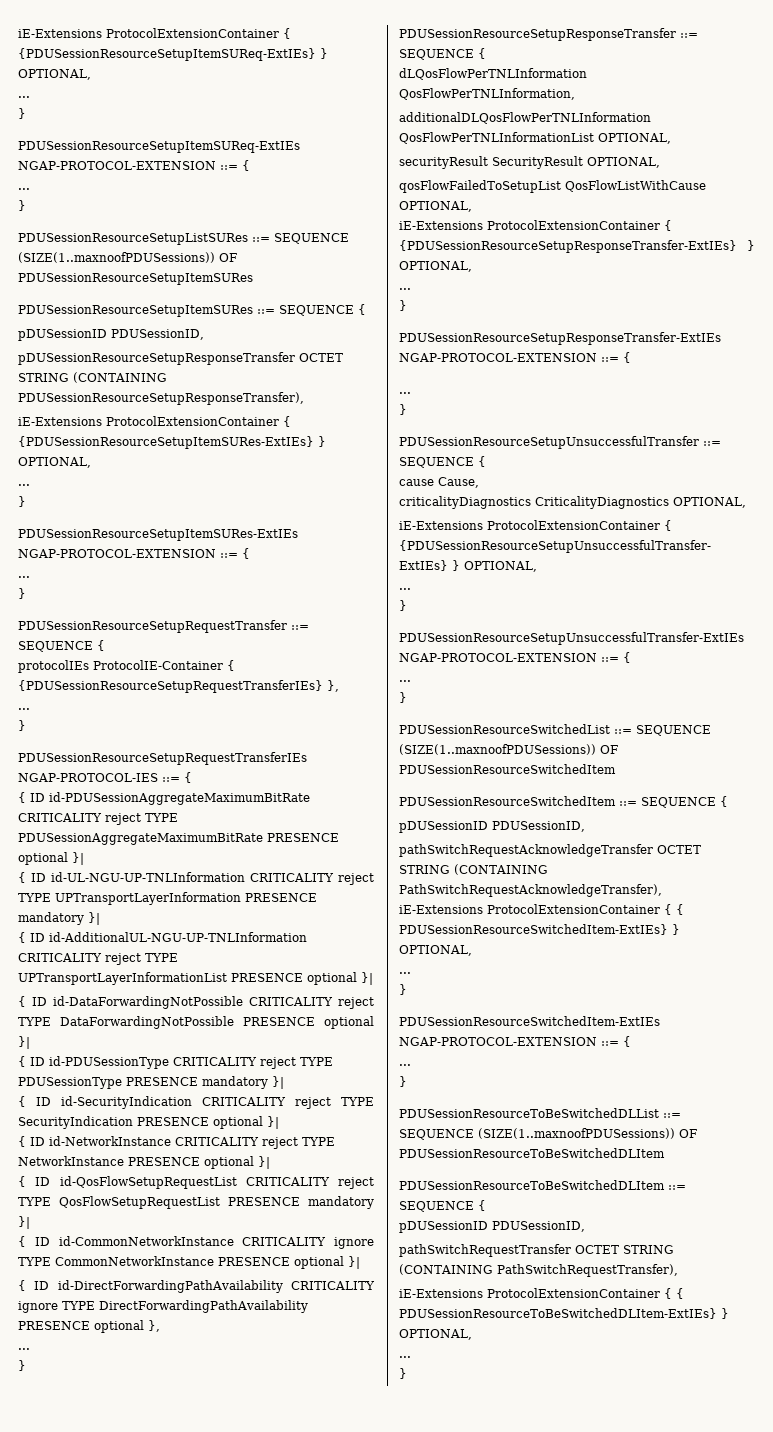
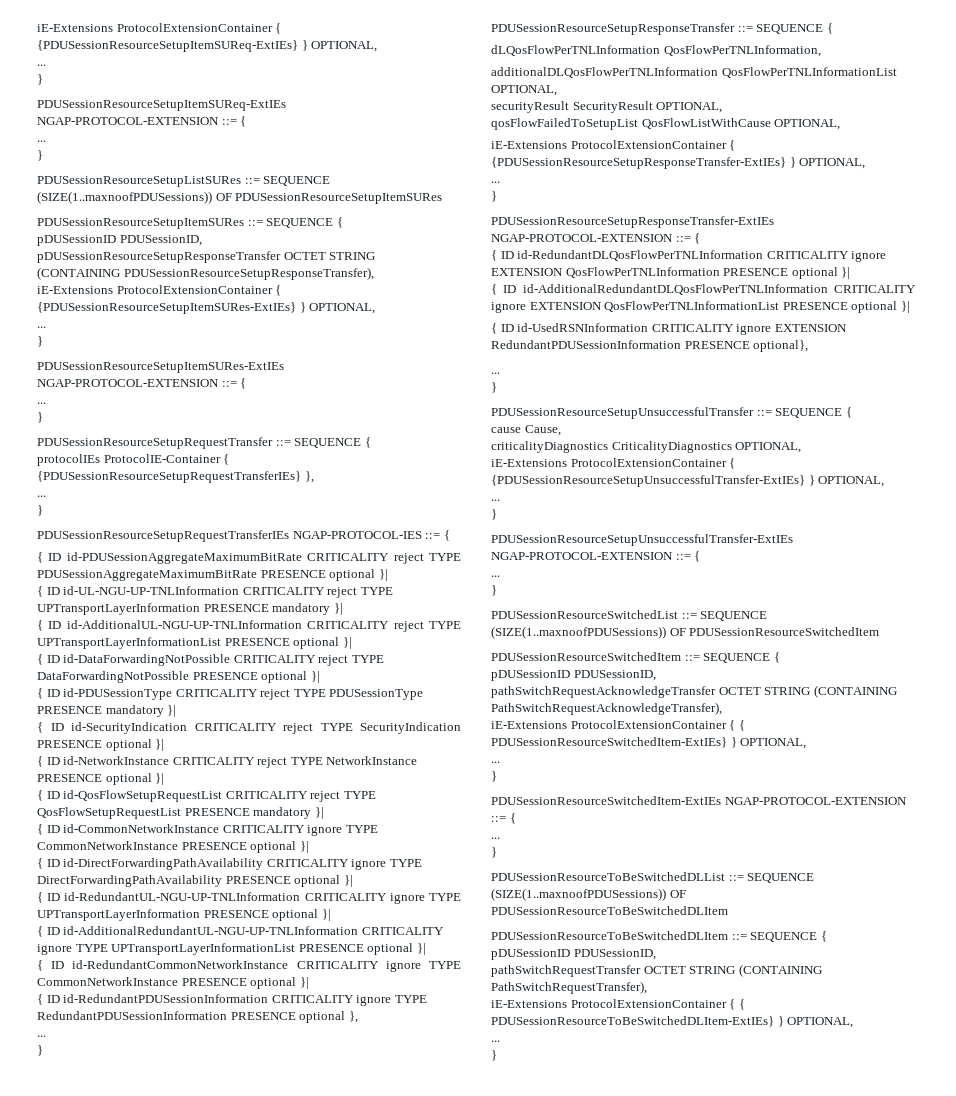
(144, 1326) none -> [343,875,353,887] [37,892,461,904] [37,909,331,921] [37,926,444,937] [37,943,426,955] [37,960,461,972] [37,977,309,989] [37,994,427,1006] [37,1011,346,1023] }| // { ID id-RedundantUL-NGU-UP-TNLInformation CRITICALITY ignore TYPE UPTransportLayerInformation PRESENCE optional }| // { ID id-AdditionalRedundantUL-NGU-UP-TNLInformation CRITICALITY ignore TYPE UPTransportLayerInformationList PRESENCE optional }| // { ID id-RedundantCommonNetworkInstance CRITICALITY ignore TYPE CommonNetworkInstance PRESENCE optional }| // { ID id-RedundantPDUSessionInformation CRITICALITY ignore TYPE RedundantPDUSessionInformation PRESENCE optional
(631, 357) none -> [491,250,887,262] [491,267,851,279] [491,284,916,295] [491,301,910,313] [491,323,847,335] [491,340,809,352] // { ID id-RedundantDLQosFlowPerTNLInformation CRITICALITY ignore EXTENSION QosFlowPerTNLInformation PRESENCE optional }| // { ID id-AdditionalRedundantDLQosFlowPerTNLInformation CRITICALITY ignore EXTENSION QosFlowPerTNLInformationList PRESENCE optional }| // { ID id-UsedRSNInformation CRITICALITY ignore EXTENSION RedundantPDUSessionInformation PRESENCE optional},

